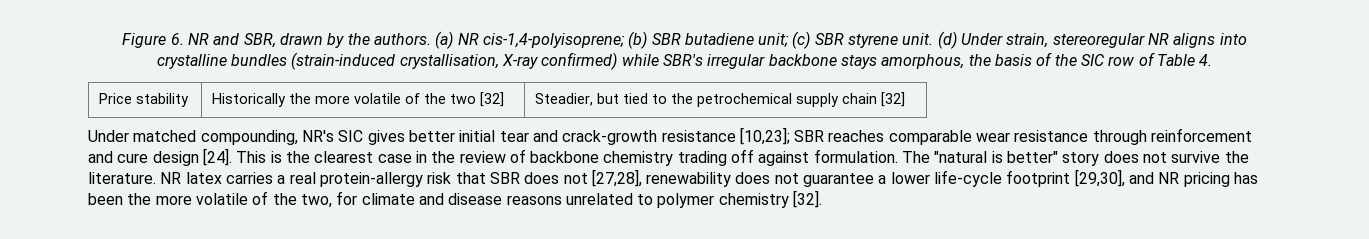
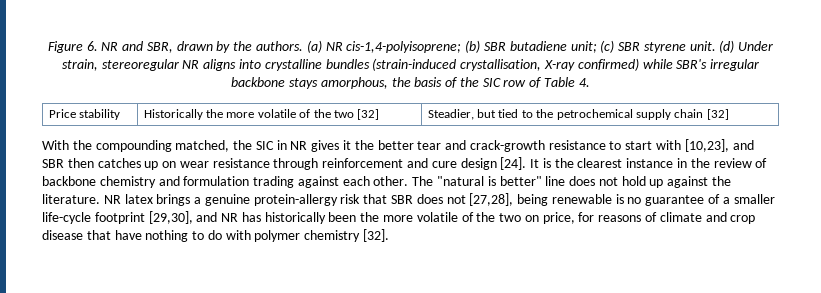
[88,127,972,145] Under matched compounding, NR's SIC gives better initial tear and crack-growth resistance [10,23]; SBR reaches comparable -> [42,139,754,152] [42,158,177,170] With the compounding matched, the SIC in NR gives it the better tear and crack-growth resistance to start with [10,23], and SBR then catches up on
[236,151,267,163] This -> [530,159,540,168] It
[377,154,412,163] case -> [626,158,674,168] instance
[677,149,898,166] trading off against formulation. -> [158,176,409,188] and formulation trading against each other.
[1062,151,1221,166] story does not survive -> [545,176,709,188] line does not hold up against
[225,172,316,184] carries a real -> [156,194,250,206] brings a genuine
[646,172,930,187] renewability does not guarantee a lower -> [517,194,775,206] being renewable is no guarantee of a smaller
[1183,172,1258,187] pricing has -> [241,212,326,224] has historically
[300,191,654,208] two, for climate and disease reasons unrelated to -> [499,212,756,224] [42,230,251,242] two on price, for reasons of climate and crop disease that have nothing to do with

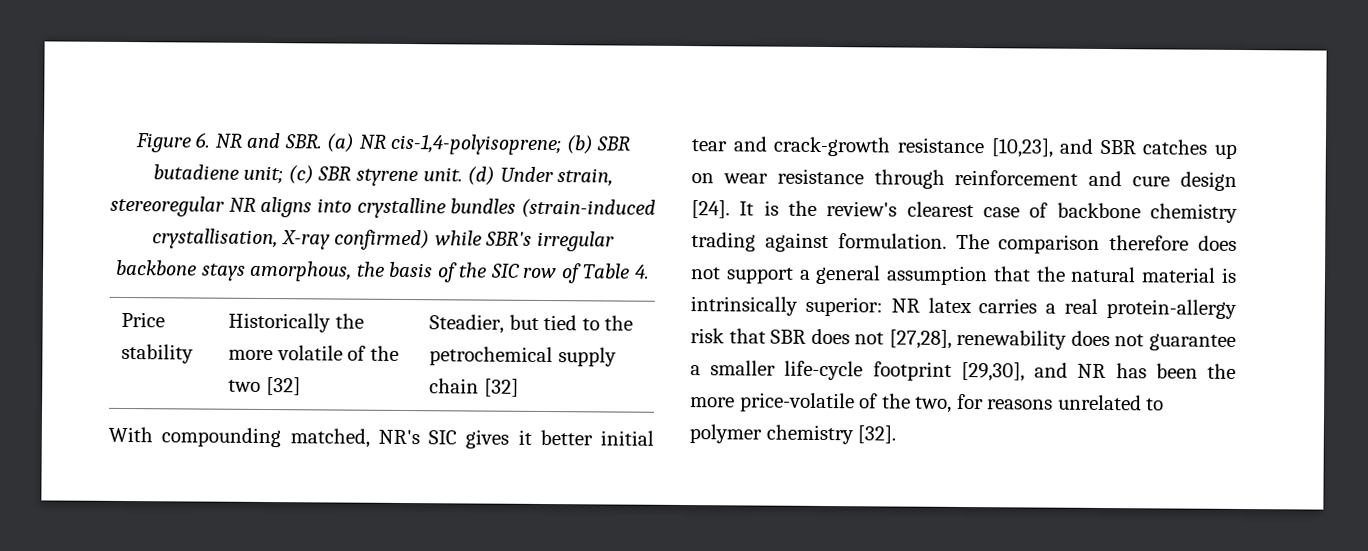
[146,41,304,53] SBR, drawn by the authors. -> [283,134,323,149] SBR.
[72,140,92,150] the -> (153, 434) none
[233,140,414,152] the SIC in NR gives it the better -> [377,429,654,449] NR's SIC gives it better initial
[609,140,682,150] to start with -> (984, 145) none
[67,158,94,168] then -> (1136, 147) none
[577,158,768,168] [42,176,732,188] [42,194,250,206] clearest instance in the review of backbone chemistry and formulation trading against each other. The "natural is better" line does not hold up against the literature. NR latex brings a genuine -> [826,201,1238,223] [691,232,1237,254] [690,264,1237,286] [690,296,1099,317] review's clearest case of backbone chemistry trading against formulation. The comparison therefore does not support a general assumption that the natural material is intrinsically superior: NR latex carries a real
[517,194,721,206] being renewable is no guarantee of -> [956,329,1236,351] renewability does not guarantee
[264,212,326,224] historically -> (1147, 371) none
[416,212,756,224] [42,230,251,242] volatile of the two on price, for reasons of climate and crop disease that have nothing to do with -> [739,392,1165,413] price-volatile of the two, for reasons unrelated to

